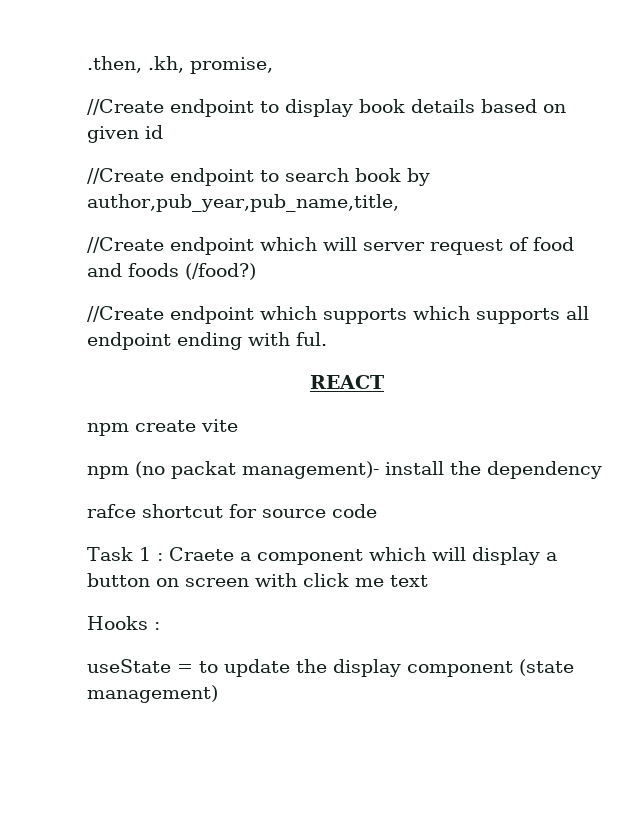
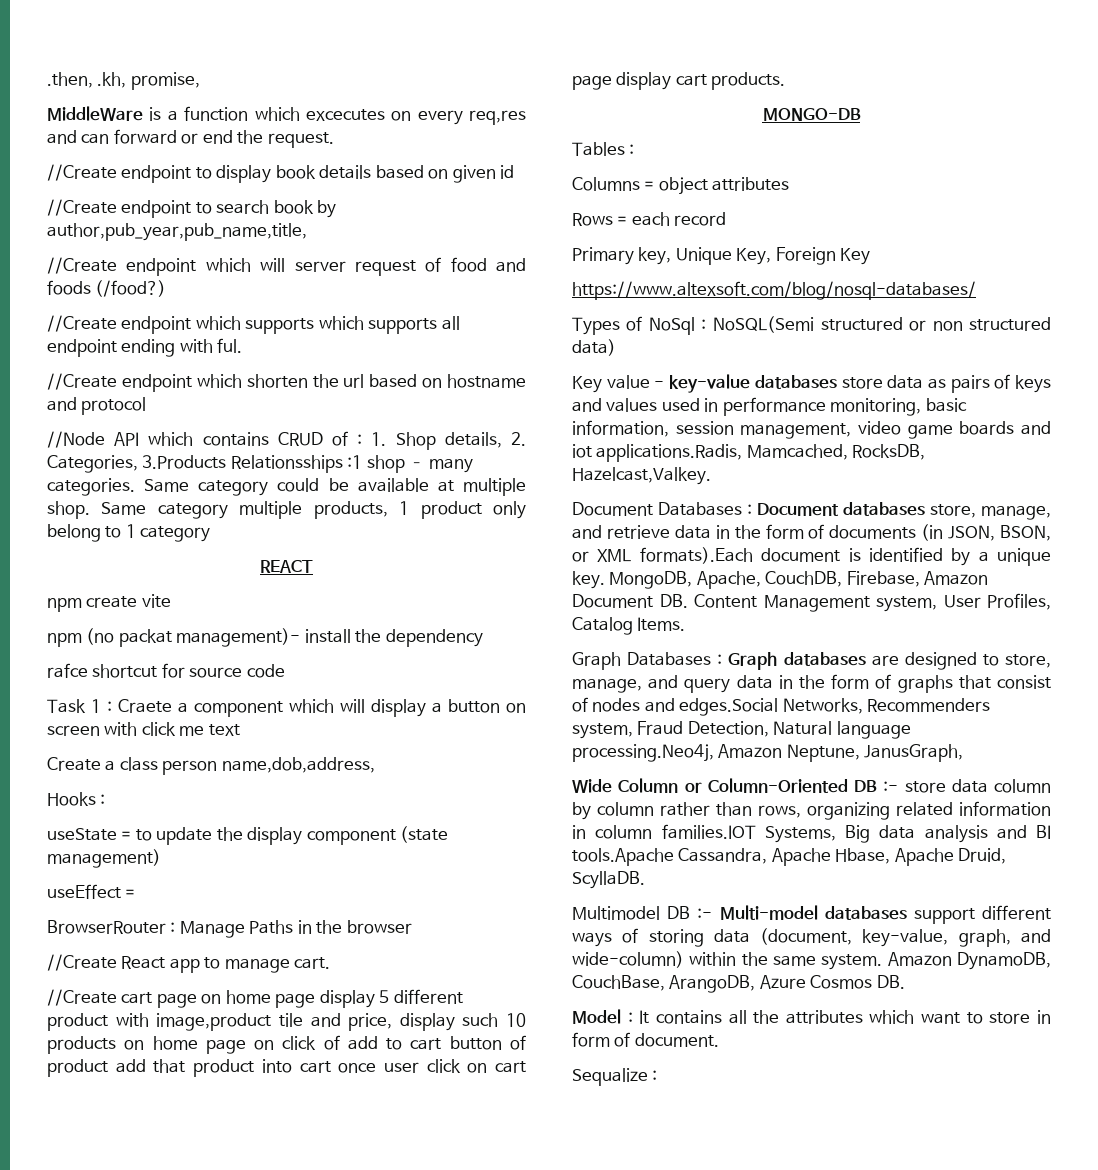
(273, 65) none -> [47,106,526,125] [47,129,334,148] // MiddleWare is a function which excecutes on every req,res and can forward or end the request.
(327, 339) none -> [47,373,526,392] [47,397,147,415] [47,431,526,450] [47,455,473,473] [47,478,527,496] [47,501,526,519] [47,524,211,542] // //Create endpoint which shorten the url based on hostname and protocol // //Node API which contains CRUD of : 1. Shop details, 2. Categories, 3.Products Relationsships :1 shop – many categories. Same category could be available at multiple shop. Same category multiple products, 1 product only belong to 1 category
(428, 581) none -> [47,757,375,775] // Create a class person name,dob,address,
(218, 694) none -> [47,884,136,899] [47,920,412,938] [47,954,331,973] [47,989,463,1008] [47,1013,526,1031] [47,1035,526,1054] [47,1059,526,1077] [572,72,786,90] [762,108,861,121] [572,142,635,156] [572,177,790,195] [572,212,727,226] [572,247,871,265] [572,281,976,300] [572,316,1051,335] [572,339,616,356] [572,374,1051,393] [572,397,967,416] [572,420,1052,439] [572,444,926,462] [572,467,711,485] [572,502,1052,520] [572,524,1051,541] [572,547,1051,566] [572,571,989,589] [572,593,1051,612] [572,617,686,635] [572,652,1051,670] [572,674,1051,693] [572,697,991,716] [572,721,911,739] [572,744,964,762] [572,778,1051,793] [572,801,1051,820] [572,824,1051,843] [572,848,1007,866] [572,871,645,889] [572,905,1051,924] [572,928,1052,947] [572,951,1051,970] [572,975,905,993] [572,1009,1051,1024] [572,1032,719,1047] [572,1068,658,1086] // useEffect = // BrowserRouter : Manage Paths in the browser // //Create React app to manage cart. // //Create cart page on home page display 5 different product with image,product tile and price, display such 10 products on home page on click of add to cart button of product add that product into cart once user click on cart page display cart products. // MONGO-DB // Tables : // Columns = object attributes // Rows = each record // Primary key, Unique Key, Foreign Key // https://www.altexsoft.com/blog/nosql-databases/ // Types of NoSql : NoSQL(Semi structured or non structured data) // Key value - key-value databases store data as pairs of keys and values used in performance monitoring, basic information, session management, video game boards and iot applications.Radis, Mamcached, RocksDB, Hazelcast,Valkey. // Document Databases : Document databases store, manage, and retrieve data in the form of documents (in JSON, BSON, or XML formats).Each document is identified by a unique key. MongoDB, Apache, CouchDB, Firebase, Amazon Document DB. Content Management system, User Profiles, Catalog Items. // Graph Databases : Graph databases are designed to store, manage, and query data in the form of graphs that consist of nodes and edges.Social Networks, Recommenders system, Fraud Detection, Natural language processing.Neo4j, Amazon Neptune, JanusGraph, // Wide Column or Column-Oriented DB :- store data column by column rather than rows, organizing related information in column families.IOT Systems, Big data analysis and BI tools.Apache Cassandra, Apache Hbase, Apache Druid, ScyllaDB. // Multimodel DB :- Multi-model databases support different ways of storing data (document, key-value, graph, and wide-column) within the same system. Amazon DynamoDB, CouchBase, ArangoDB, Azure Cosmos DB. // Model : It contains all the attributes which want to store in form of document. // Sequalize :

